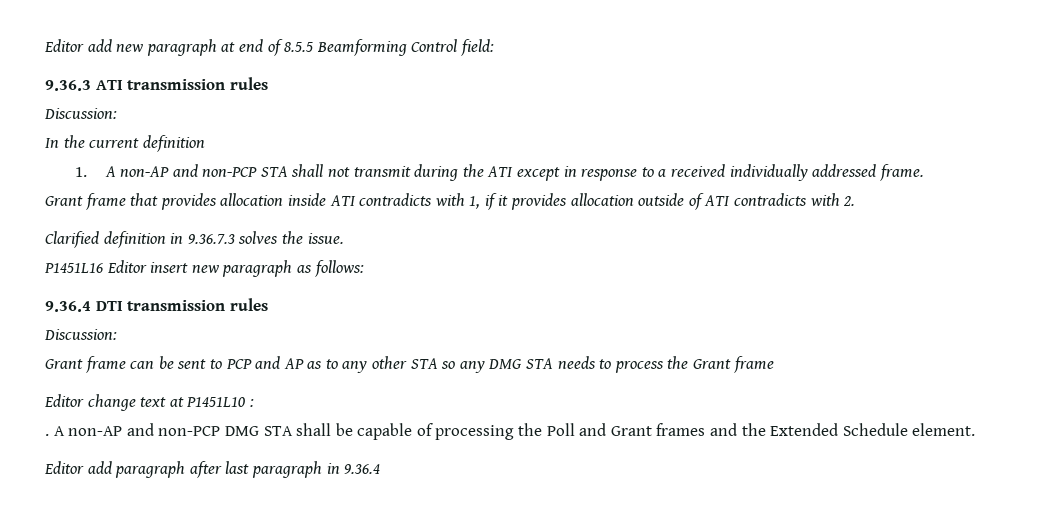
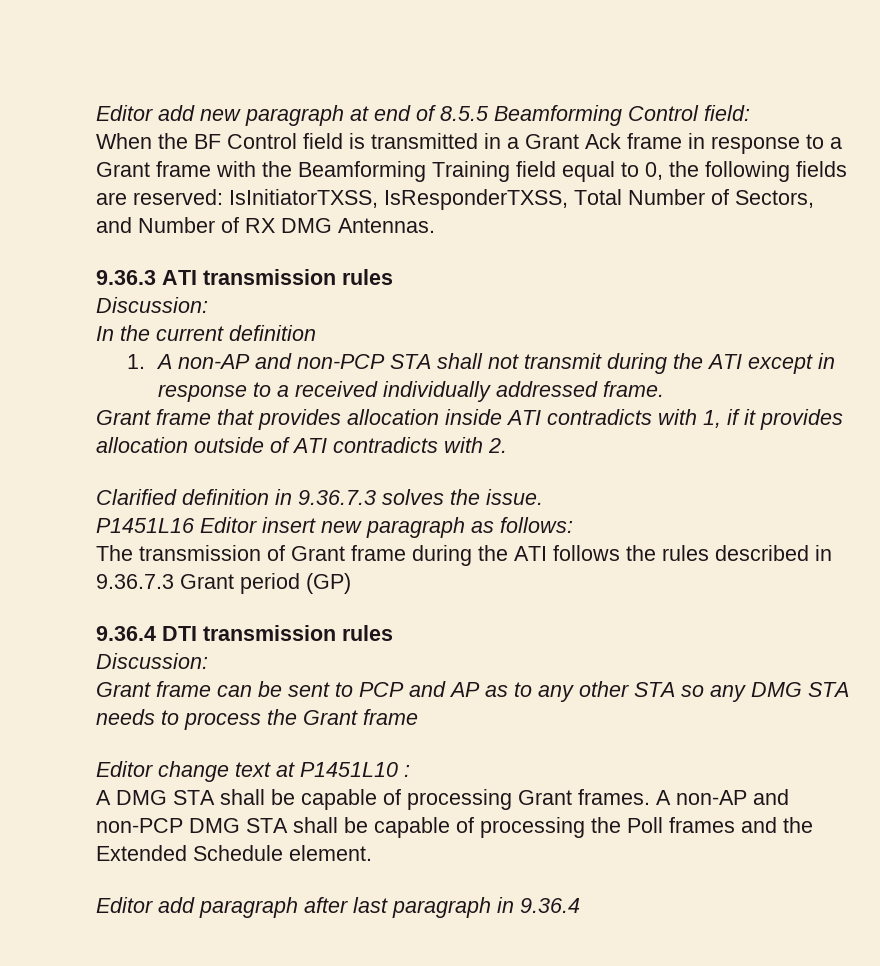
(494, 47) none -> [96,133,842,154] [96,161,847,182] [96,189,814,210] [96,217,435,233] // When the BF Control field is transmitted in a Grant Ack frame in response to a Grant frame with the Beamforming Training field equal to 0, the following fields are reserved: IsInitiatorTXSS, IsResponderTXSS, Total Number of Sectors, and Number of RX DMG Antennas.
(364, 268) none -> [96,545,832,566] [96,573,351,594] // The transmission of Grant frame during the ATI follows the rules described in 9.36.7.3 Grant period (GP)
[45,434,49,436] . -> [96,789,650,810] A DMG STA shall be capable of processing Grant frames.
[579,423,652,436] and Grant -> (663, 825) none

